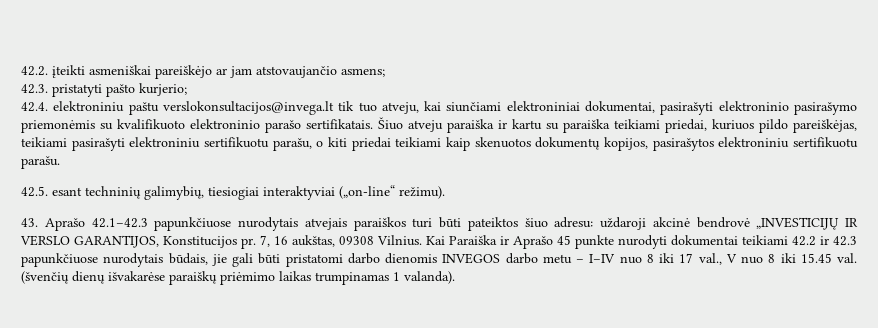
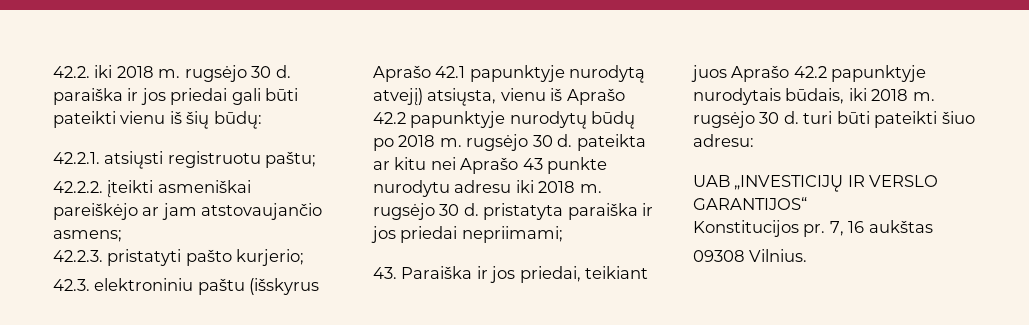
(48, 71) none -> [94,65,291,82] [53,88,299,105] [53,111,262,129] [53,151,317,169] [53,181,103,193] iki 2018 m. rugsėjo 30 d. paraiška ir jos priedai gali būti pateikti vienu iš šių būdų: // 42.2.1. atsiųsti registruotu paštu; // 42.2.2.
[21,84,48,94] 42.3. -> [53,250,103,262] 42.2.3.
[21,102,48,112] 42.4. -> [53,279,90,291] 42.3.
[162,101,857,115] [21,117,857,133] [21,137,858,151] [21,156,60,169] [21,185,445,200] [21,217,406,231] verslokonsultacijos@invega.lt tik tuo atveju, kai siunčiami elektroniniai dokumentai, pasirašyti elektroninio pasirašymo priemonėmis su kvalifikuoto elektroninio parašo sertifikatais. Šiuo atveju paraiška ir kartu su paraiška teikiami priedai, kuriuos pildo pareiškėjas, teikiami pasirašyti elektroniniu sertifikuotu parašu, o kiti priedai teikiami kaip skenuotos dokumentų kopijos, pasirašytos elektroniniu sertifikuotu parašu. // 42.5. esant techninių galimybių, tiesiogiai interaktyviai („on-line“ režimu). // 43. Aprašo 42.1–42.3 papunkčiuose nurodytais atvejais paraiškos -> [249,278,320,295] [373,65,646,83] [373,88,625,106] [373,111,636,129] [373,134,646,151] [373,157,608,174] [373,180,602,197] [373,203,654,220] [371,226,563,243] [373,266,649,283] [691,65,927,82] [693,88,935,105] [693,111,799,128] (išskyrus Aprašo 42.1 papunktyje nurodytą atvejį) atsiųsta, vienu iš Aprašo 42.2 papunktyje nurodytų būdų po 2018 m. rugsėjo 30 d. pateikta ar kitu nei Aprašo 43 punkte nurodytu adresu iki 2018 m. rugsėjo 30 d. pristatyta paraiška ir jos priedai nepriimami; // 43. Paraiška ir jos priedai, teikiant juos Aprašo 42.2 papunktyje nurodytais būdais, iki 2018 m. rugsėjo 30 d.
[467,217,518,231] pateiktos -> [874,111,938,128] pateikti
[600,217,750,230] uždaroji akcinė bendrovė -> [693,175,730,187] // UAB
[74,235,159,248] GARANTIJOS, -> [693,197,807,210] GARANTIJOS“ //
[292,235,335,247] aukštas, -> [868,220,933,233] aukštas //
[426,235,857,249] [21,253,857,267] [21,271,455,285] Kai Paraiška ir Aprašo 45 punkte nurodyti dokumentai teikiami 42.2 ir 42.3 papunkčiuose nurodytais būdais, jie gali būti pristatomi darbo dienomis INVEGOS darbo metu – I–IV nuo 8 iki 17 val., V nuo 8 iki 15.45 val. (švenčių dienų išvakarėse paraiškų priėmimo laikas trumpinamas 1 valanda). -> (808, 255) none

